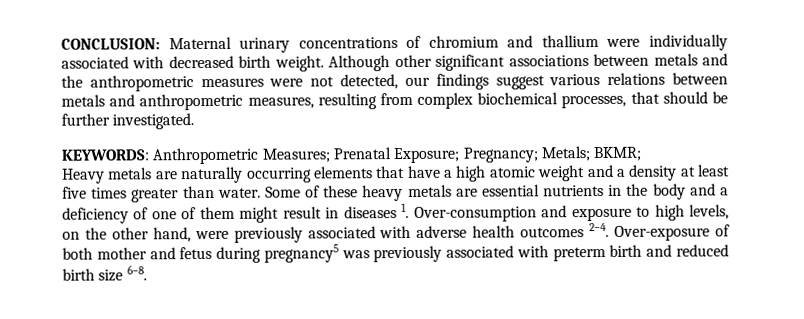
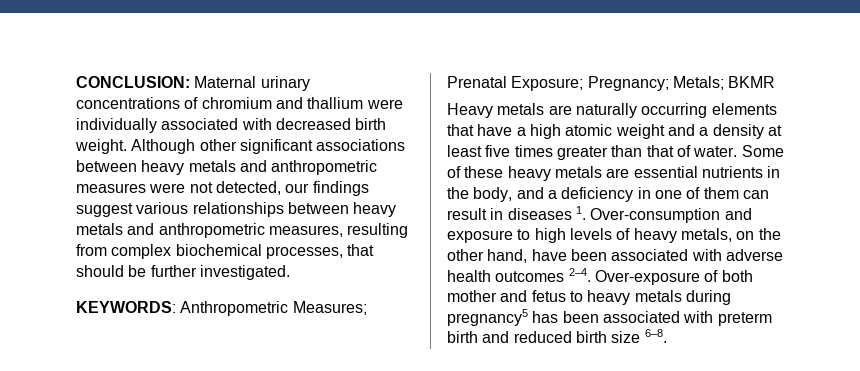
[653,53,729,66] [61,75,83,88] metals and the -> [141,160,267,175] heavy metals and
[607,72,728,85] relations between -> [192,202,397,217] relationships between heavy
[593,146,643,162] BKMR; -> [728,76,776,88] BKMR
(215, 192) none -> [646,145,691,157] that of
[652,183,686,200] body -> [473,187,513,202] body,
[133,207,149,220] of -> [637,187,651,199] in
[239,206,280,223] might -> [742,190,769,199] can
[689,204,730,220] levels, -> [569,228,732,243] levels of heavy metals,
[194,226,303,243] were previously -> [531,249,607,261] have been
[216,244,443,263] during pregnancy5 was previously -> [569,290,731,305] [447,309,599,326] to heavy metals during pregnancy5 has been

